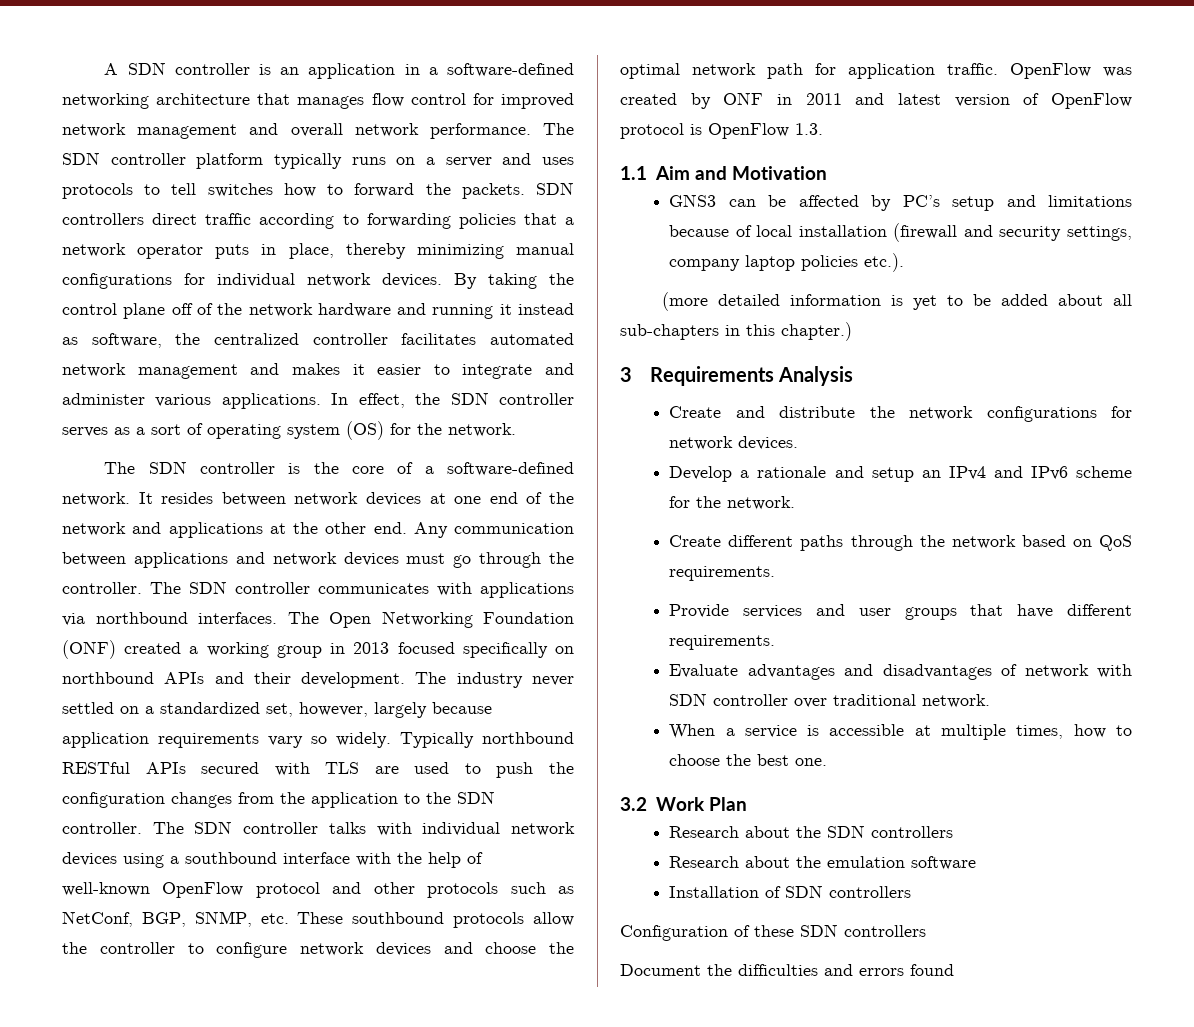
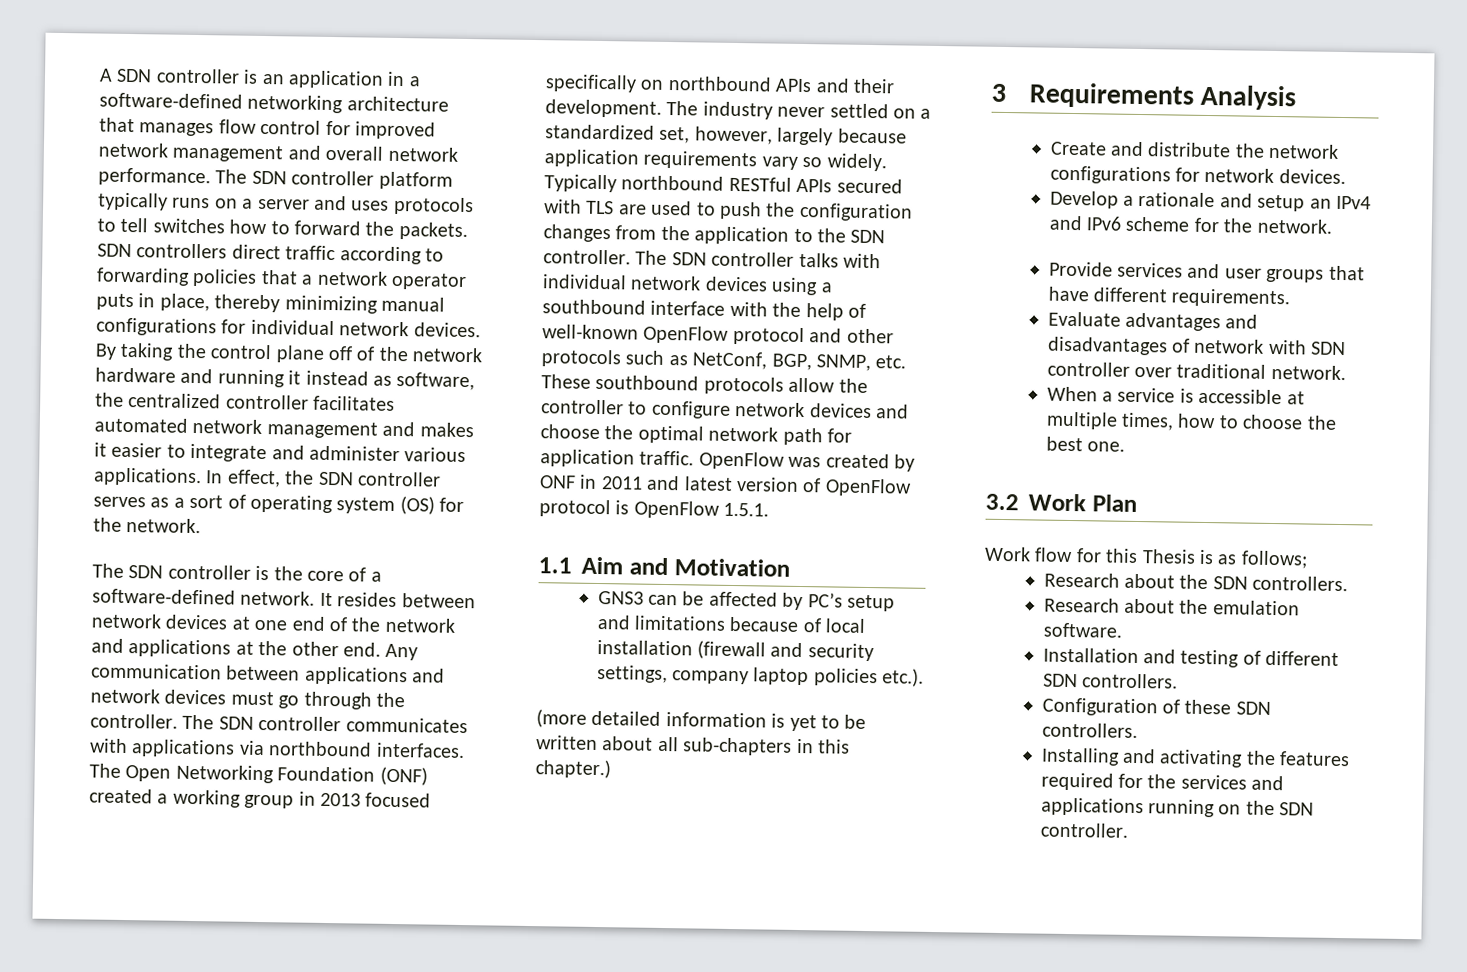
[795,123,823,135] 1.3. -> [723,502,770,517] 1.5.1.
[1001,294,1049,306] added -> [536,735,598,751] written
[669,535,1132,551] [669,566,776,581] // Create different paths through the network based on QoS requirements. -> (1333, 226) none
(747, 804) none -> [984,546,1308,569] // Work flow for this Thesis is as follows;
[871,826,954,838] controllers -> [1252,575,1349,592] controllers.
[911,856,977,870] software -> [1042,622,1122,638] software.
[765,885,912,898] [620,924,926,941] [620,964,954,976] of SDN controllers // Configuration of these SDN controllers // Document the difficulties and errors found -> [1142,649,1340,668] [1042,673,1178,689] [1041,697,1271,717] [1041,722,1138,739] [1040,747,1351,768] [1040,772,1285,791] [1040,797,1315,818] [1039,822,1129,838] and testing of different SDN controllers. // Configuration of these SDN controllers. // Installing and activating the features required for the services and applications running on the SDN controller.

